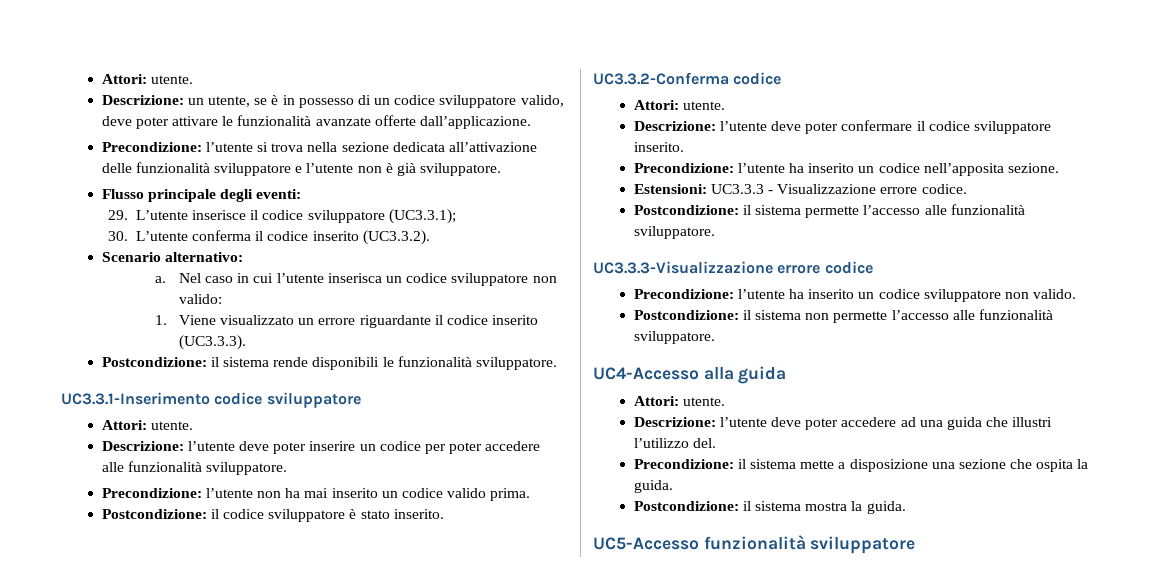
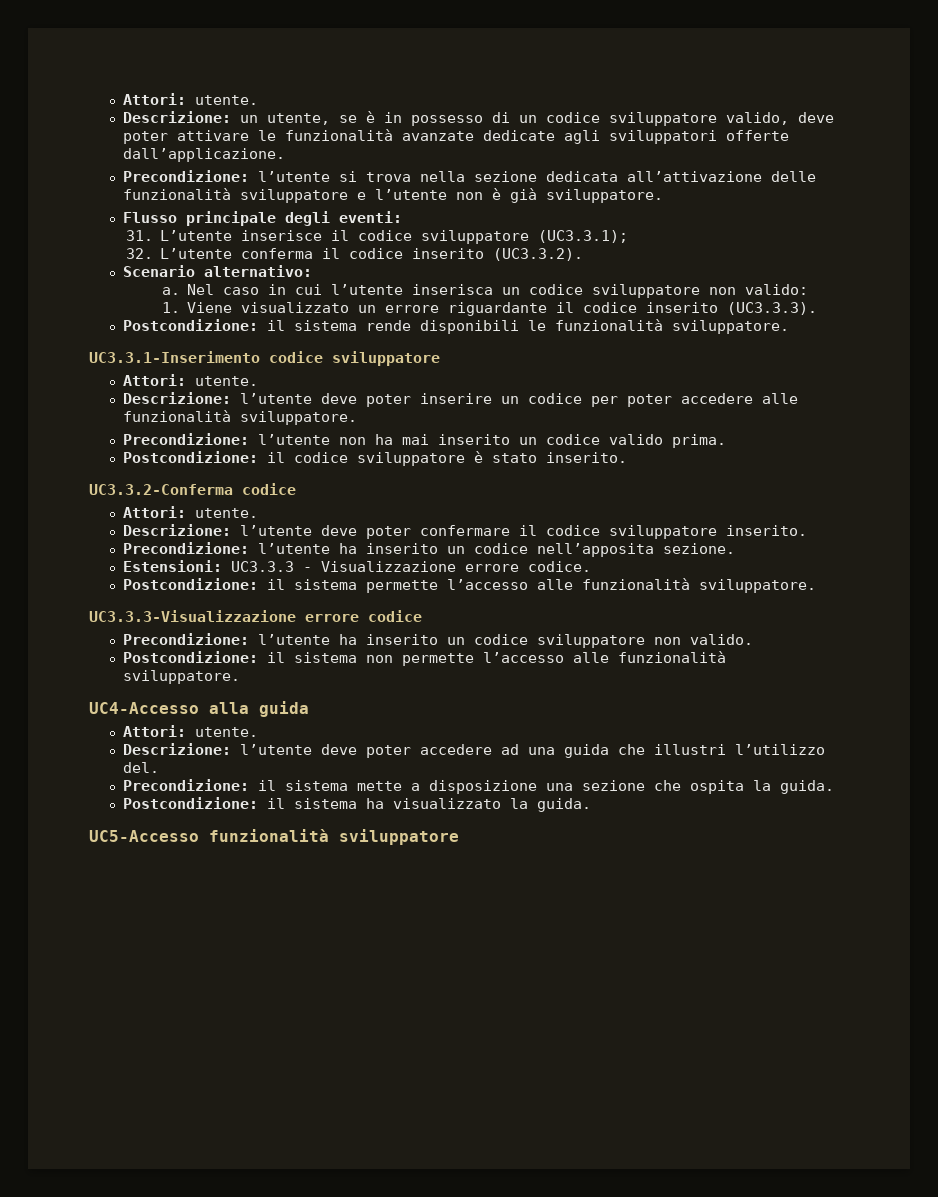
(371, 121) none -> [483,130,718,144] dedicate agli sviluppatori
[108,210,129,220] 29. -> [125,230,153,241] 31.
[108,231,129,241] 30. -> [125,248,153,259] 32.
[805,502,848,511] mostra -> [366,798,502,809] ha visualizzato

